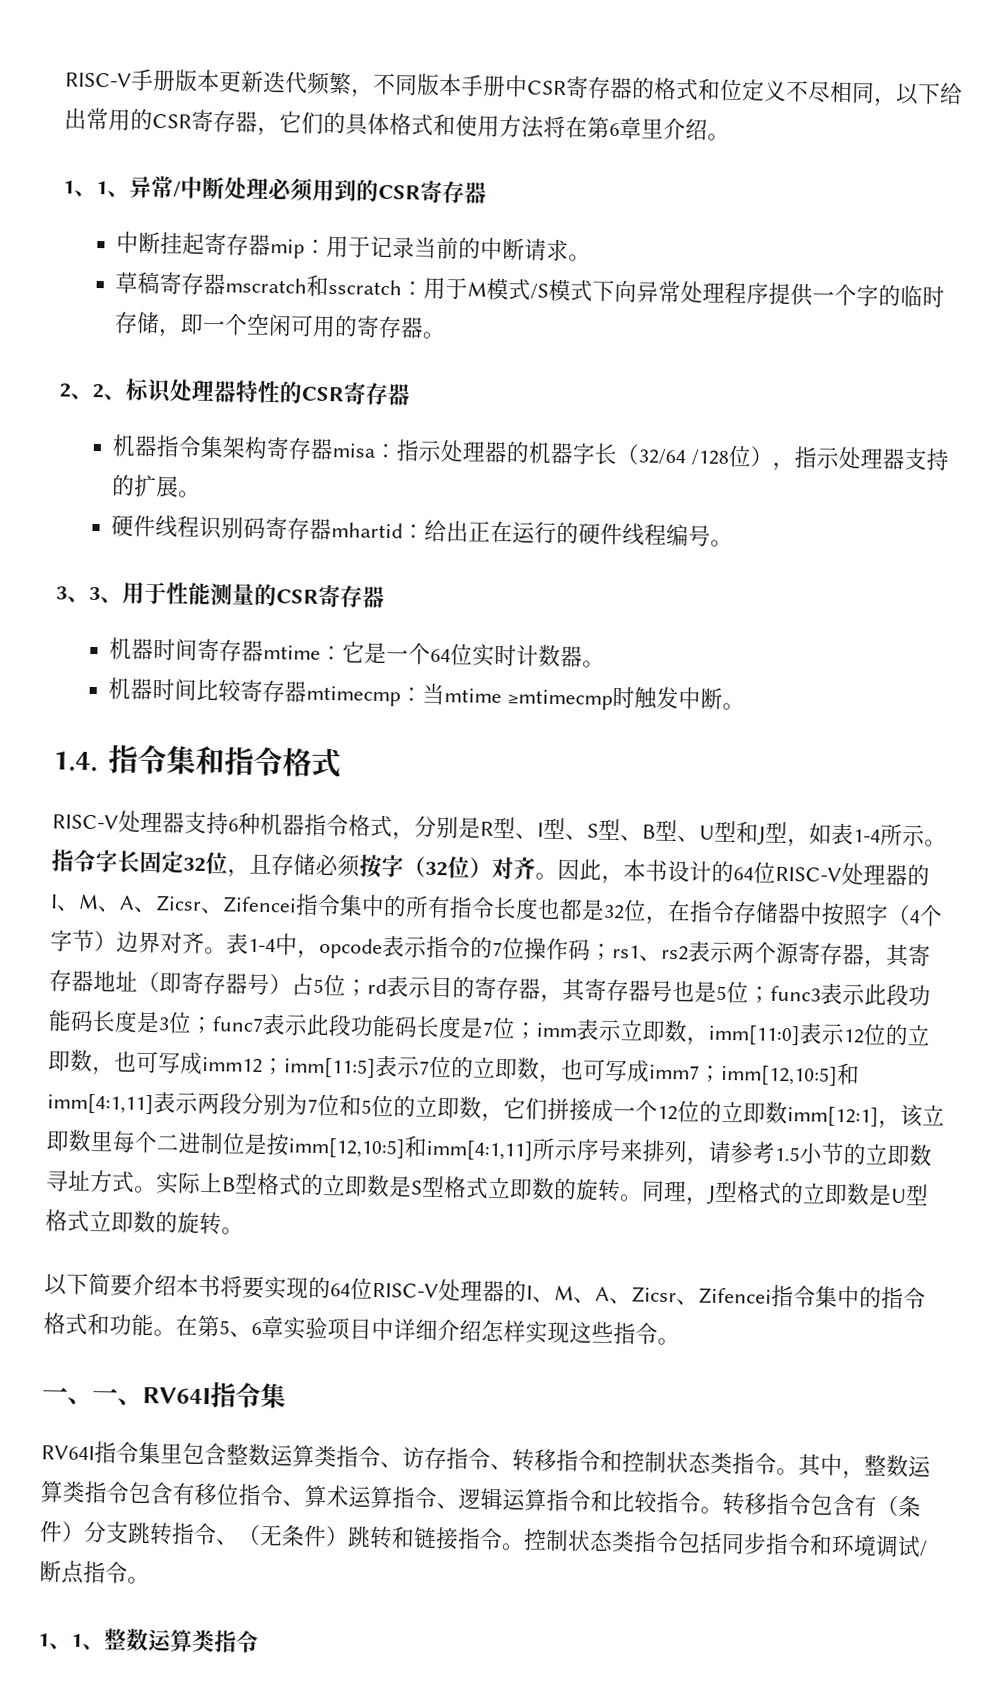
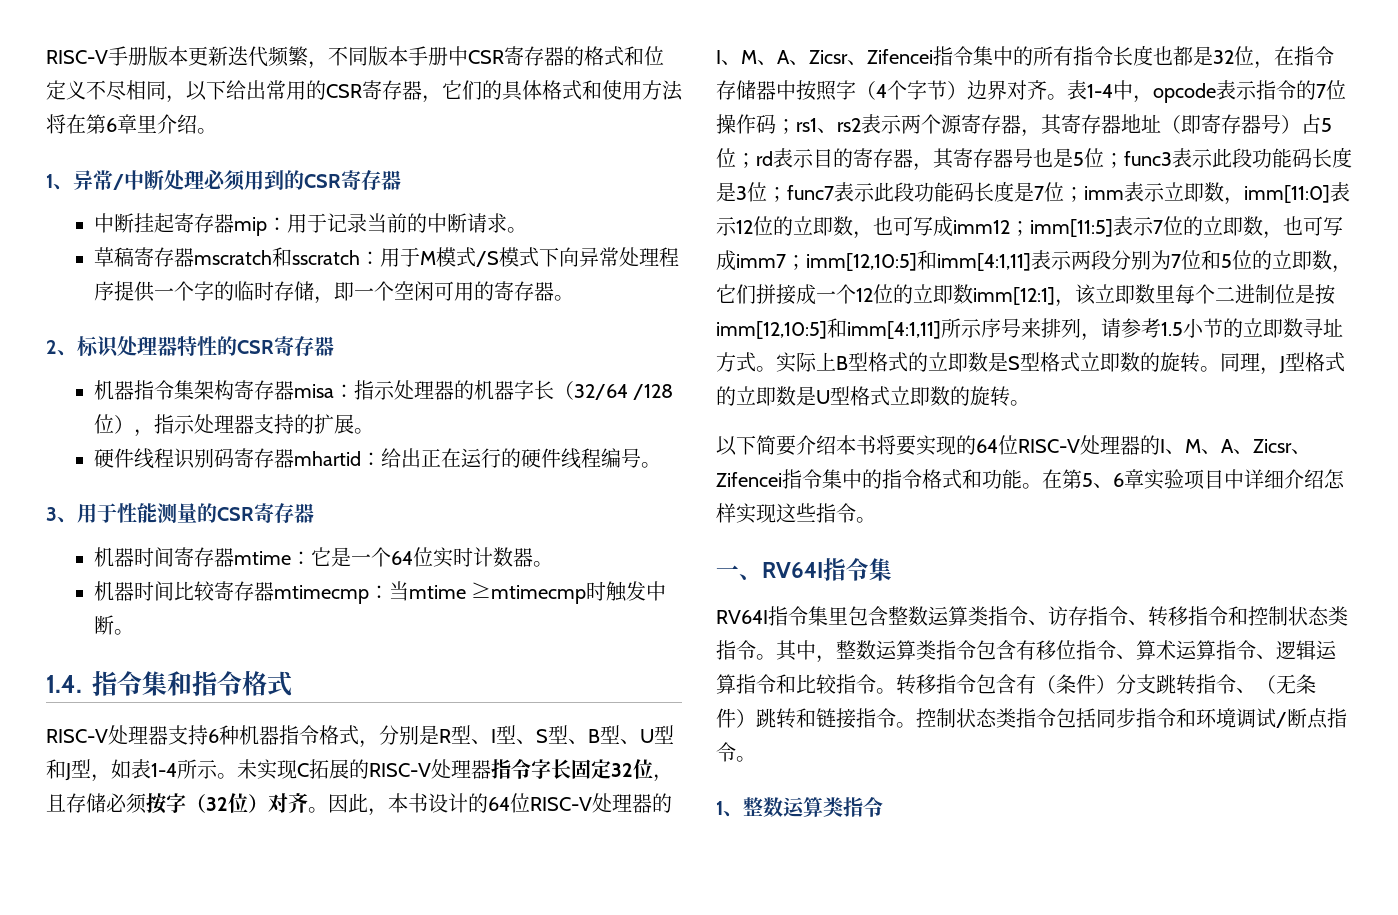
[96,180,130,198] 1、 -> (73, 187) none
[92,383,126,401] 2、 -> (77, 353) none
[89,586,123,604] 3、 -> (77, 520) none
(947, 843) none -> [237,759,491,780] 未实现C拓展的RISC-V处理器
[92,1388,143,1406] 一、 -> (762, 577) none
[71,1633,105,1651] 1、 -> (743, 814) none

